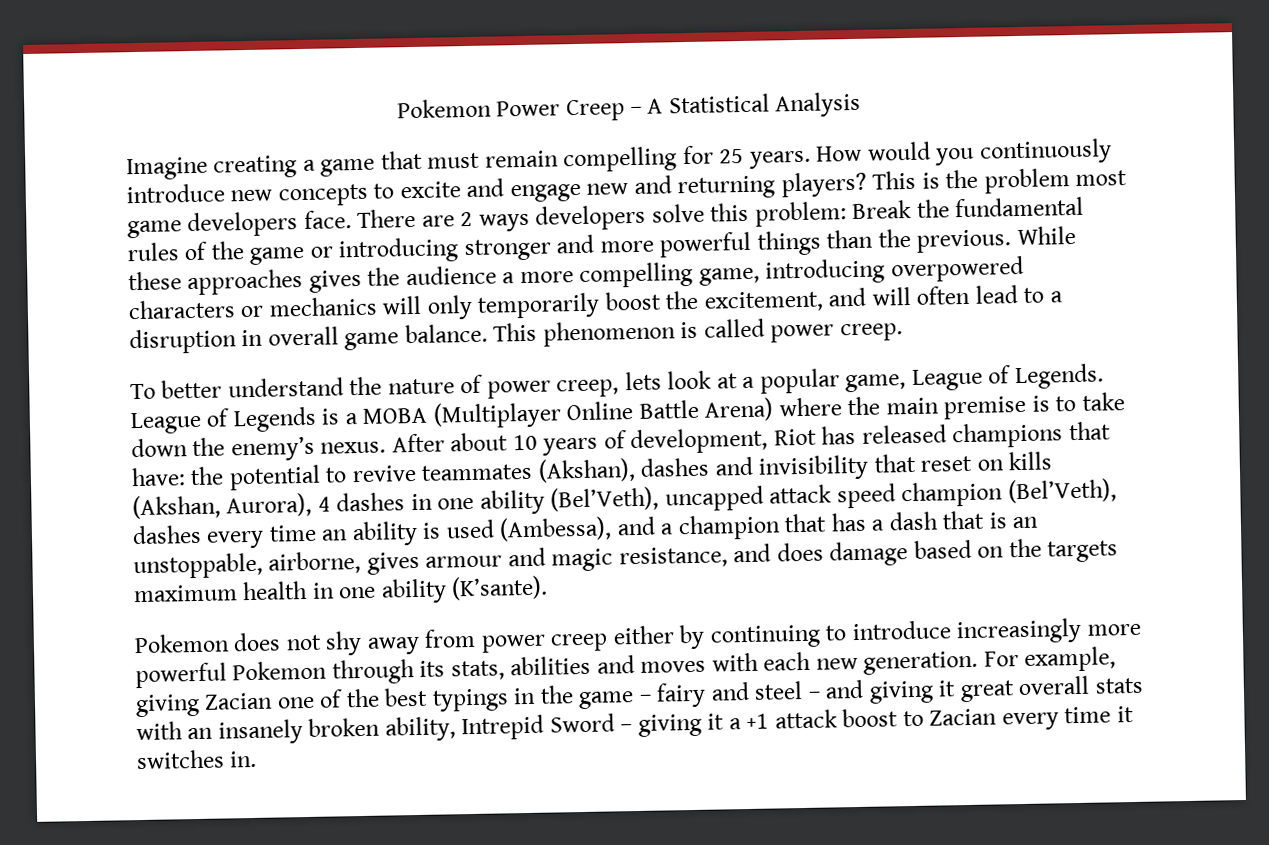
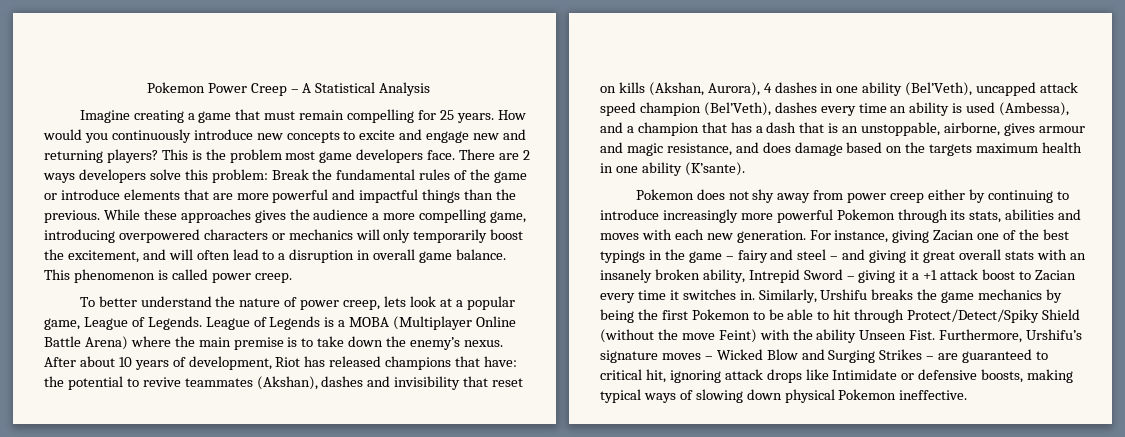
[338,231,752,264] introducing stronger and more powerful -> [60,189,419,203] introduce elements that are more powerful and impactful
[1024,646,1117,672] example, -> [834,230,889,243] instance,
(258, 759) none -> [758,289,1063,303] [600,309,1081,323] [600,329,1083,343] [600,349,1049,363] [600,369,1074,383] [600,389,968,403] Similarly, Urshifu breaks the game mechanics by being the first Pokemon to be able to hit through Protect/Detect/Spiky Shield (without the move Feint) with the ability Unseen Fist. Furthermore, Urshifu’s signature moves – Wicked Blow and Surging Strikes – are guaranteed to critical hit, ignoring attack drops like Intimidate or defensive boosts, making typical ways of slowing down physical Pokemon ineffective.

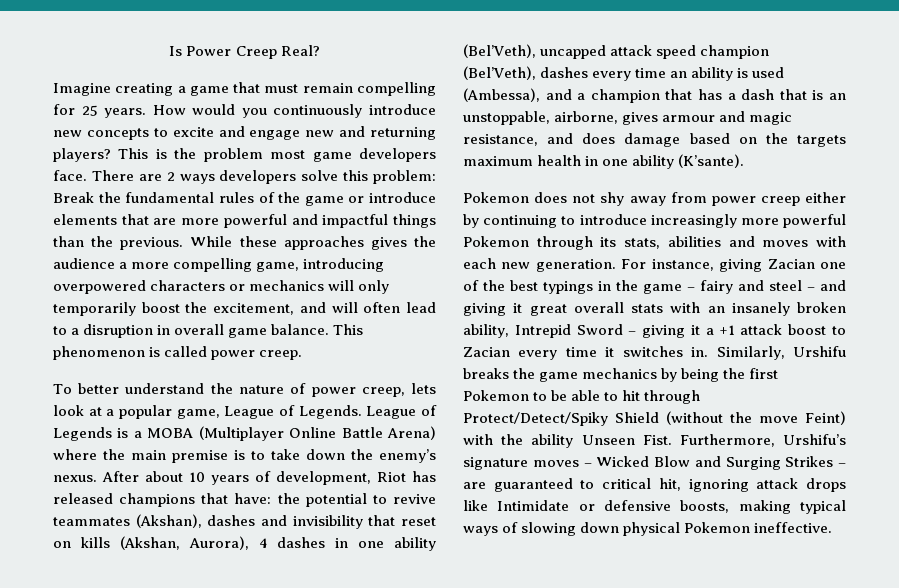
[146,82,205,93] Pokemon -> [169,46,183,56] Is
[290,82,431,96] – A Statistical Analysis -> [280,45,320,56] Real?

